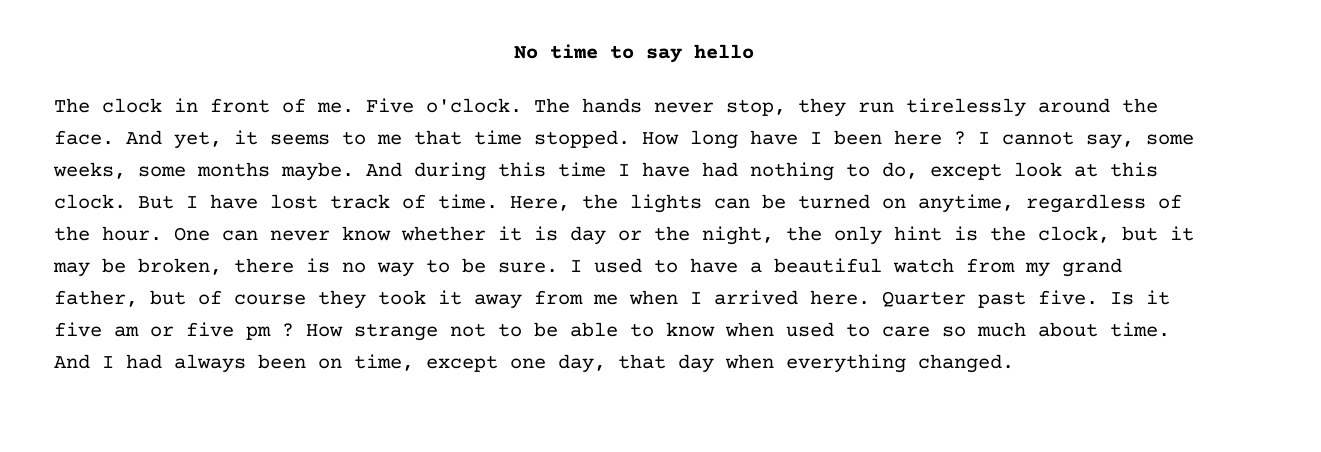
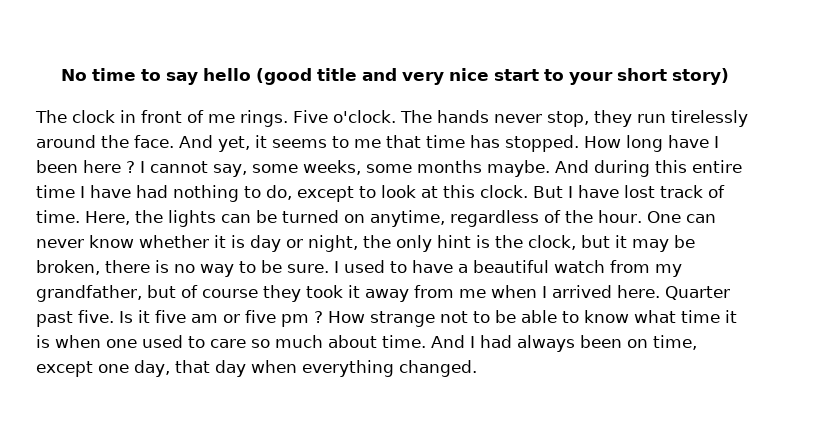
(754, 51) none -> [255,68,729,85] (good title and very nice start to your short story)
[317,102,354,113] me. -> [208,110,288,127] me rings.
(522, 137) none -> [470,135,500,148] has
(546, 169) none -> [692,160,742,173] entire
(1002, 171) none -> [359,186,376,198] to
[654,226,690,241] the -> (303, 243) none
[1062,258,1122,277] [54,290,138,307] grand father, -> [36,285,142,302] grandfather,
[725,322,774,337] when -> [634,310,737,323] [36,335,137,348] what time it is when one

